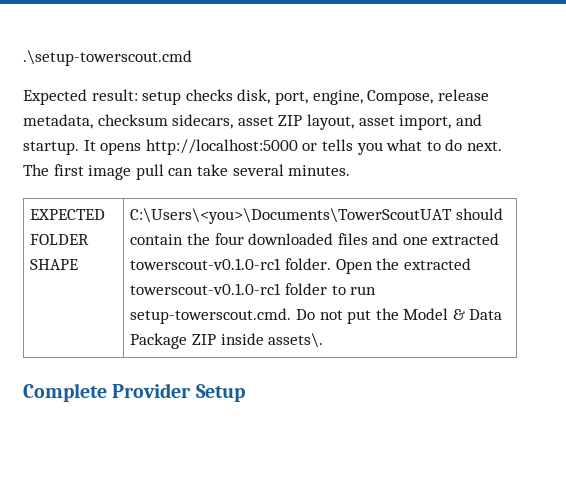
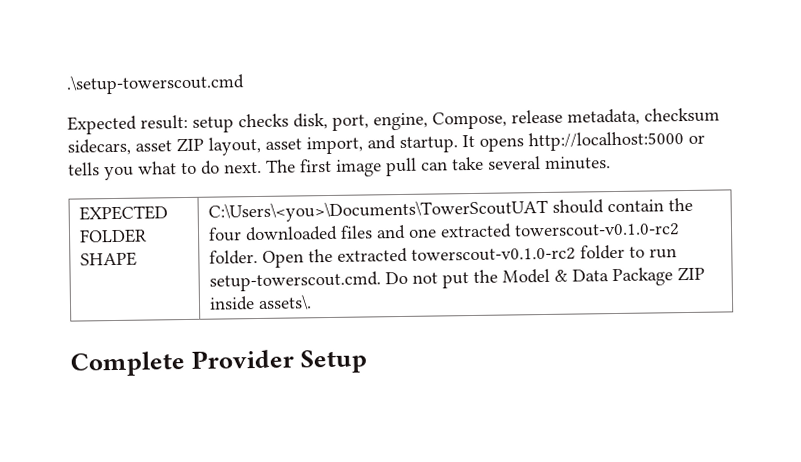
[130,258,282,270] towerscout-v0.1.0-rc1 -> [514,223,681,238] towerscout-v0.1.0-rc2
[130,283,282,295] towerscout-v0.1.0-rc1 -> [411,247,577,262] towerscout-v0.1.0-rc2

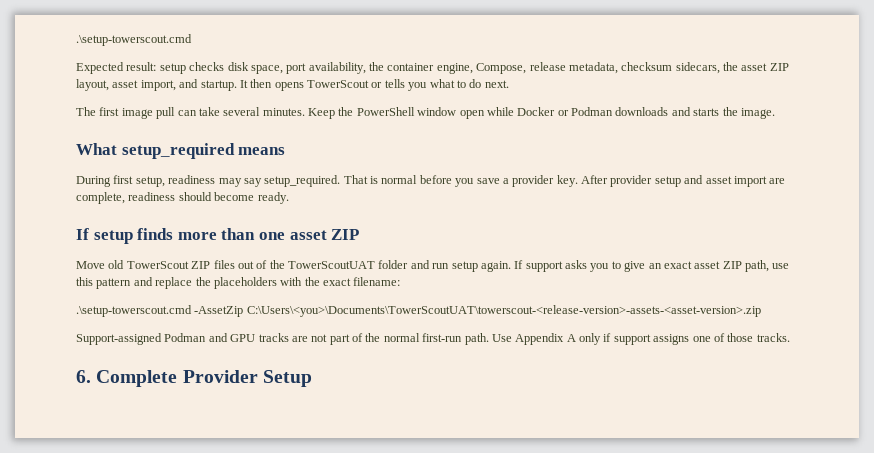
[293,113,369,131] disk, port, -> [227,62,435,74] disk space, port availability, the container
(131, 147) none -> [723,62,738,71] the
[479,131,684,152] opens http://localhost:5000 -> [250,79,369,91] then opens TowerScout
(262, 167) none -> (509, 84) //
[79,205,169,221] [79,228,148,244] [80,251,138,267] [208,197,694,223] [208,223,681,242] [209,244,678,268] [209,266,706,292] [209,294,313,311] // EXPECTED FOLDER SHAPE | C:\Users\<you>\Documents\TowerScoutUAT should contain the four downloaded files and one extracted towerscout-v0.1.0-rc2 folder. Open the extracted towerscout-v0.1.0-rc2 folder to run setup-towerscout.cmd. Do not put the Model & Data Package ZIP inside assets\. // -> [308,107,775,119] [76,143,286,159] [76,175,786,187] [76,192,289,204] [76,228,360,244] [76,260,790,272] [76,277,401,289] [76,305,761,317] [76,333,790,345] [76,370,91,383] Keep the PowerShell window open while Docker or Podman downloads and starts the image. // What setup_required means // During first setup, readiness may say setup_required. That is normal before you save a provider key. After provider setup and asset import are complete, readiness should become ready. // If setup finds more than one asset ZIP // Move old TowerScout ZIP files out of the TowerScoutUAT folder and run setup again. If support asks you to give an exact asset ZIP path, use this pattern and replace the placeholders with the exact filename: // .\setup-towerscout.cmd -AssetZip C:\Users\<you>\Documents\TowerScoutUAT\towerscout-<release-version>-assets-<asset-version>.zip // Support-assigned Podman and GPU tracks are not part of the normal first-run path. Use Appendix A only if support assigns one of those tracks. // 6.

